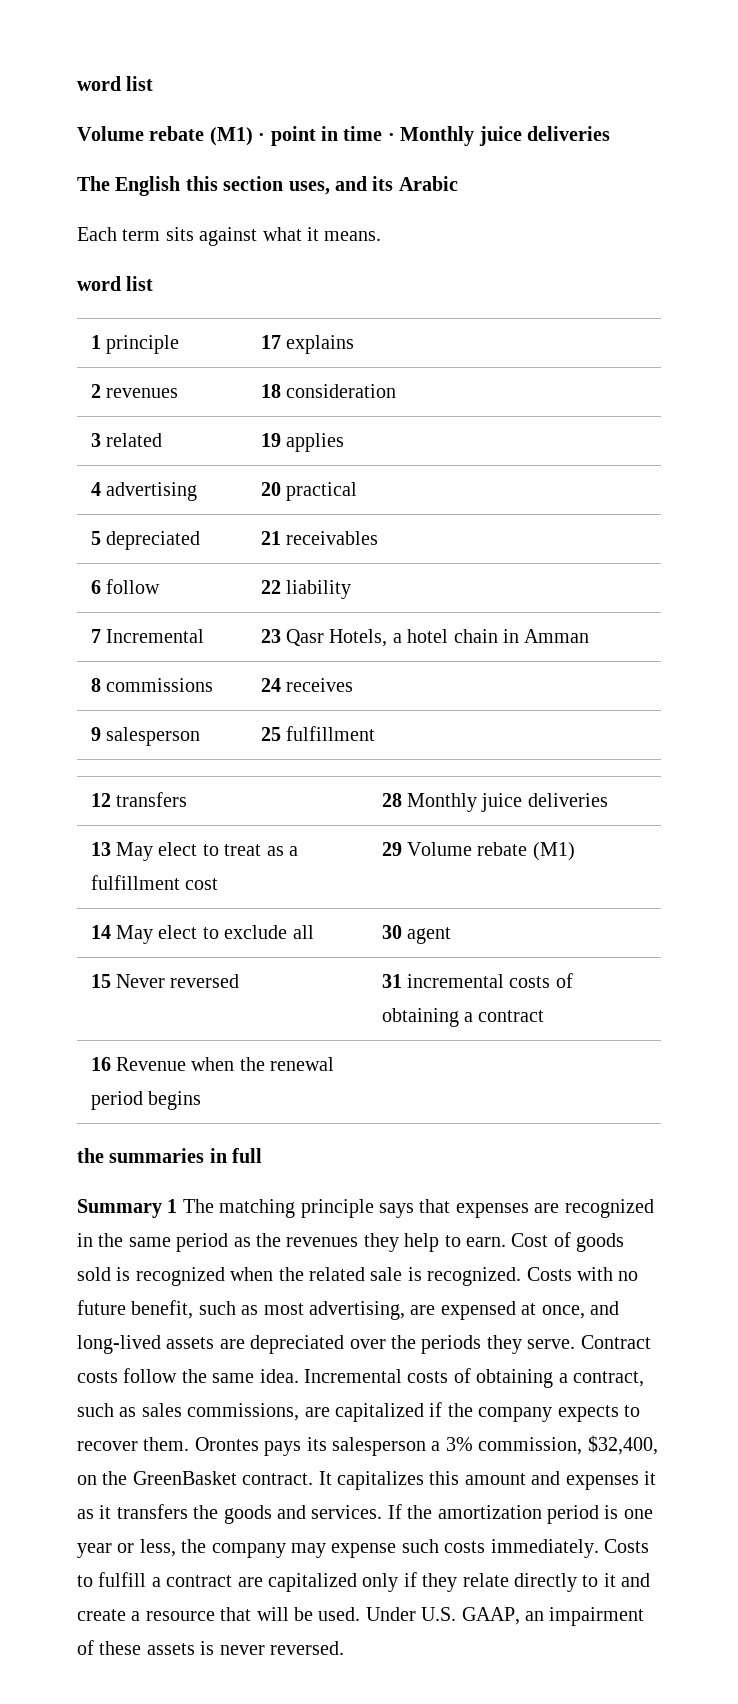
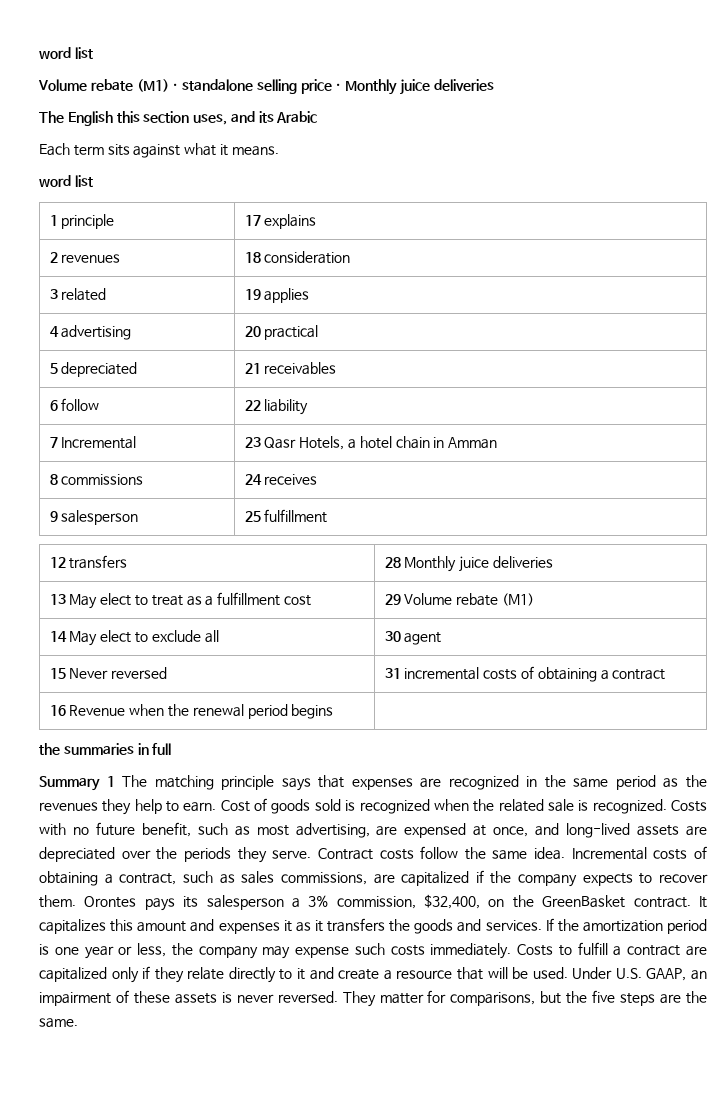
[270,126,383,146] point in time -> [182,79,332,94] standalone selling price
(344, 1648) none -> [342,990,707,1007] [39,1018,78,1028] They matter for comparisons, but the five steps are the same.

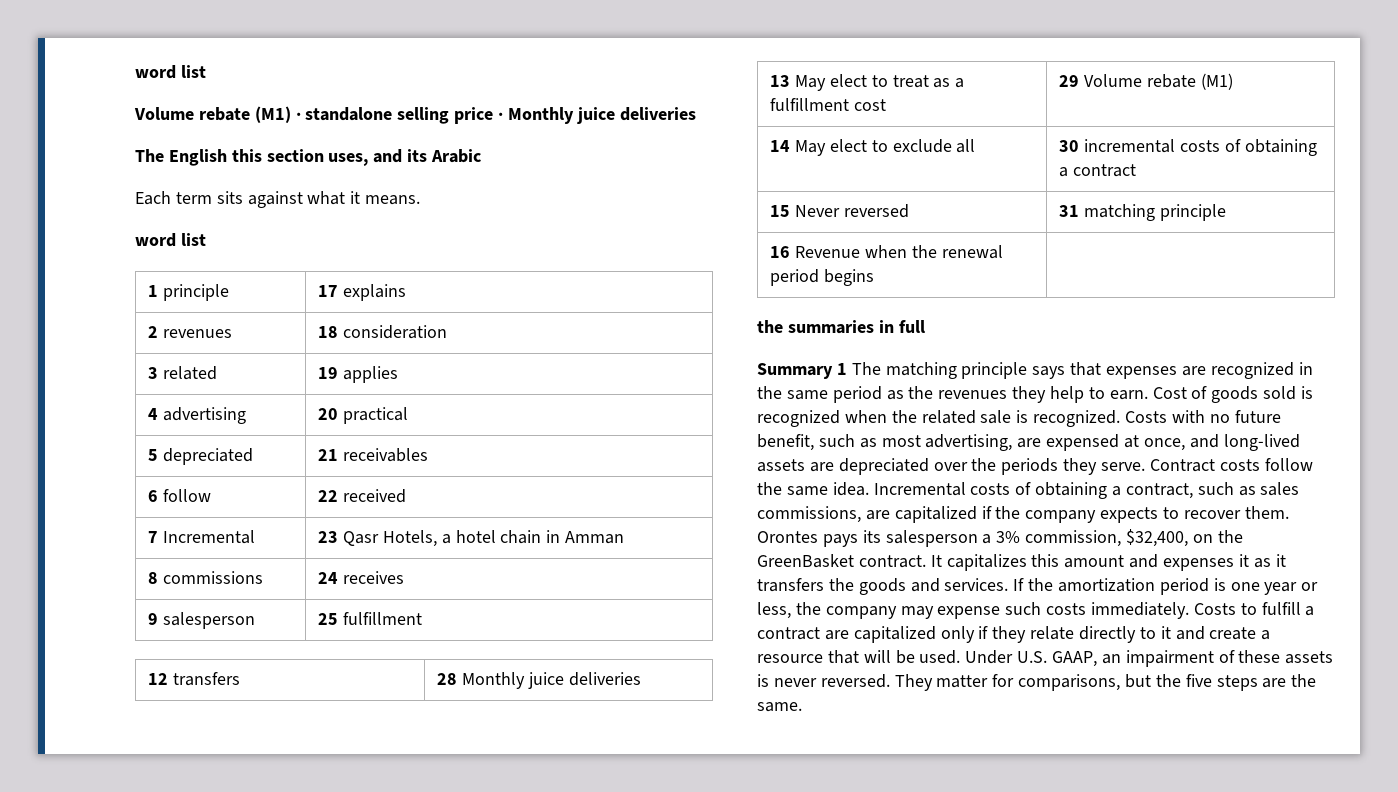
[264,399,309,415] liability -> [342,489,406,503] received
[404,632,442,645] [49,667,168,679] [384,666,666,682] agent // 15 Never reversed | 31 incremental costs of obtaining a contract -> [1083,139,1317,156] [1059,164,1136,177] [770,204,909,218] [1059,204,1226,221] incremental costs of obtaining a contract // 15 Never reversed | 31 matching principle

